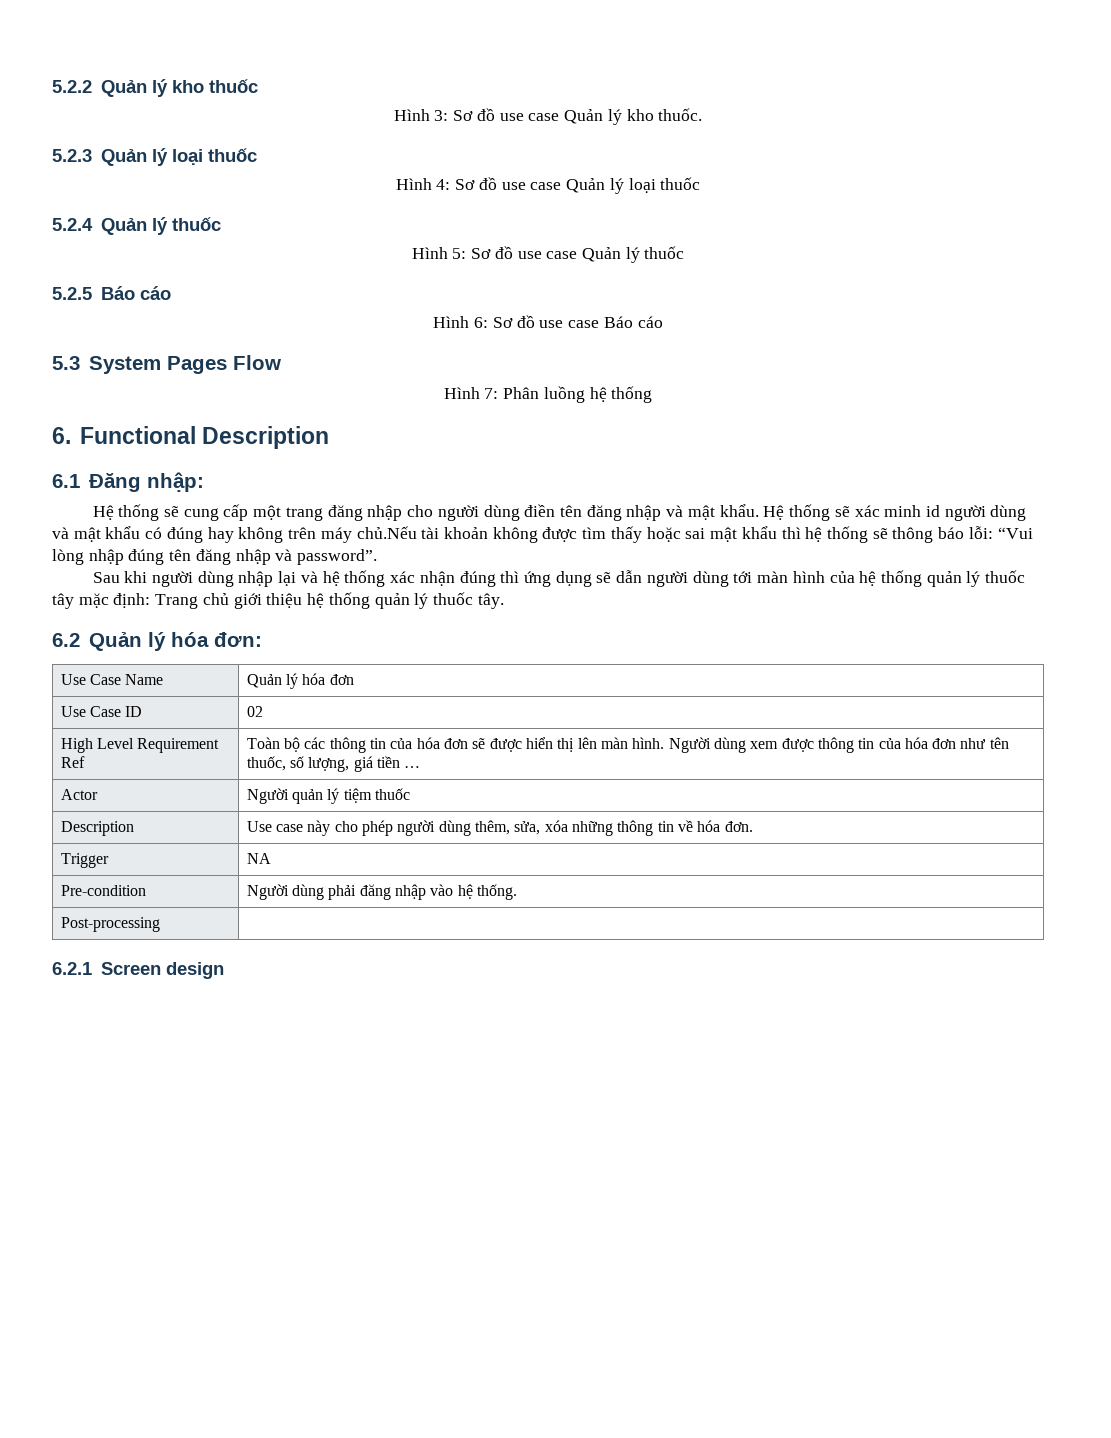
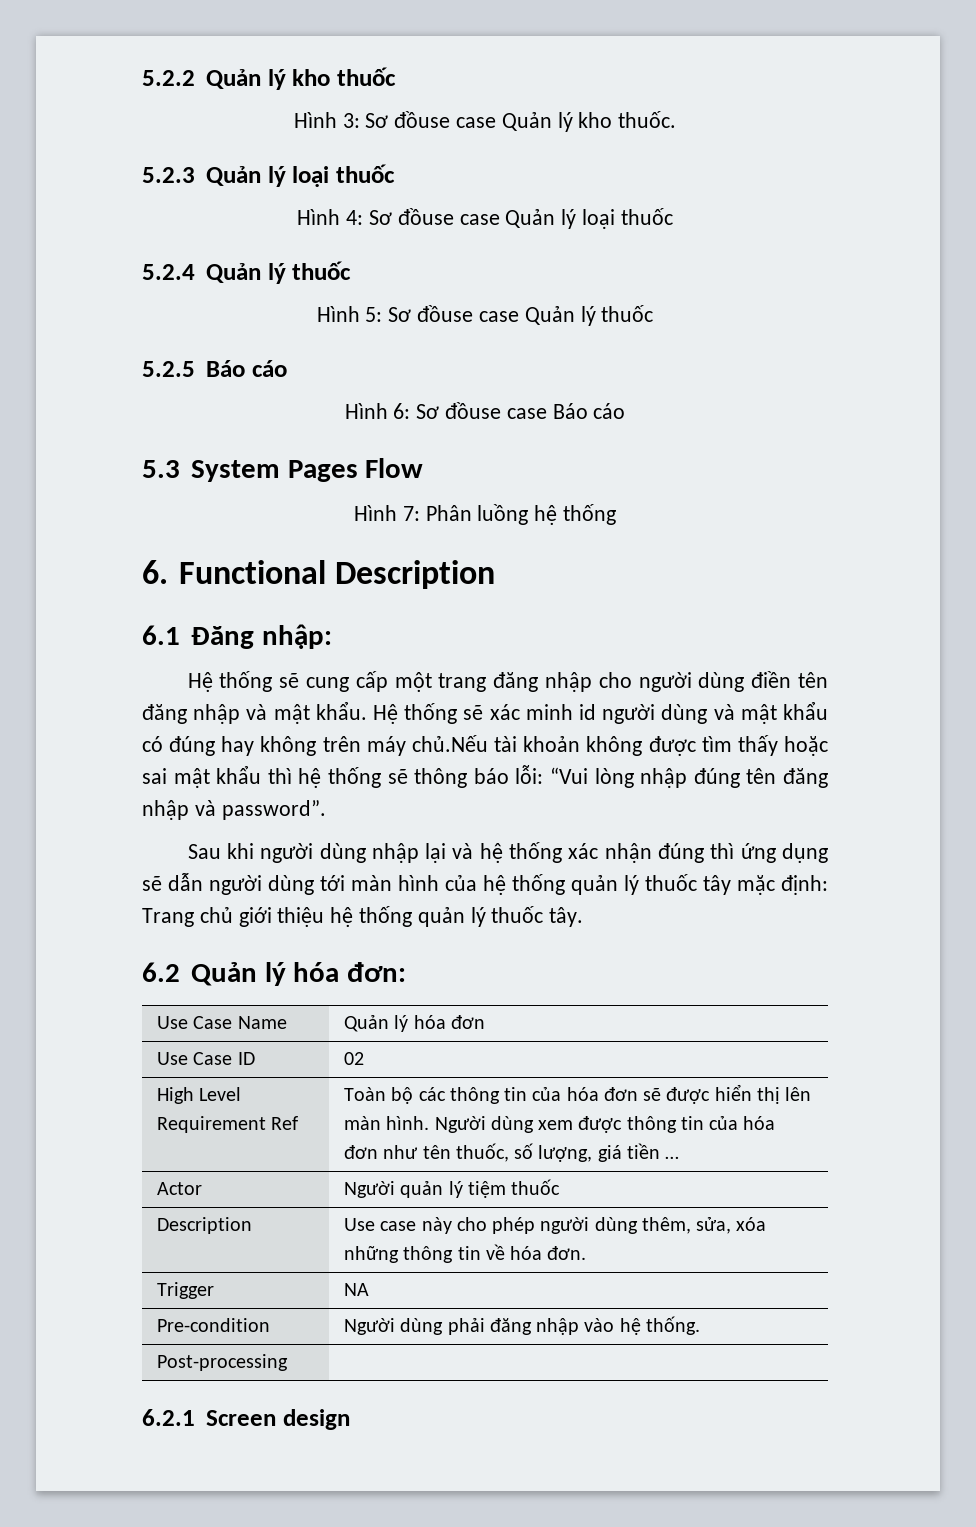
[476,108,524,121] đồ use -> [394,111,451,128] đồuse
[478,177,526,190] đồ use -> [397,208,454,225] đồuse
[494,246,542,259] đồ use -> [417,305,474,322] đồuse
[516,315,564,328] đồ use -> [445,402,501,419] đồuse

